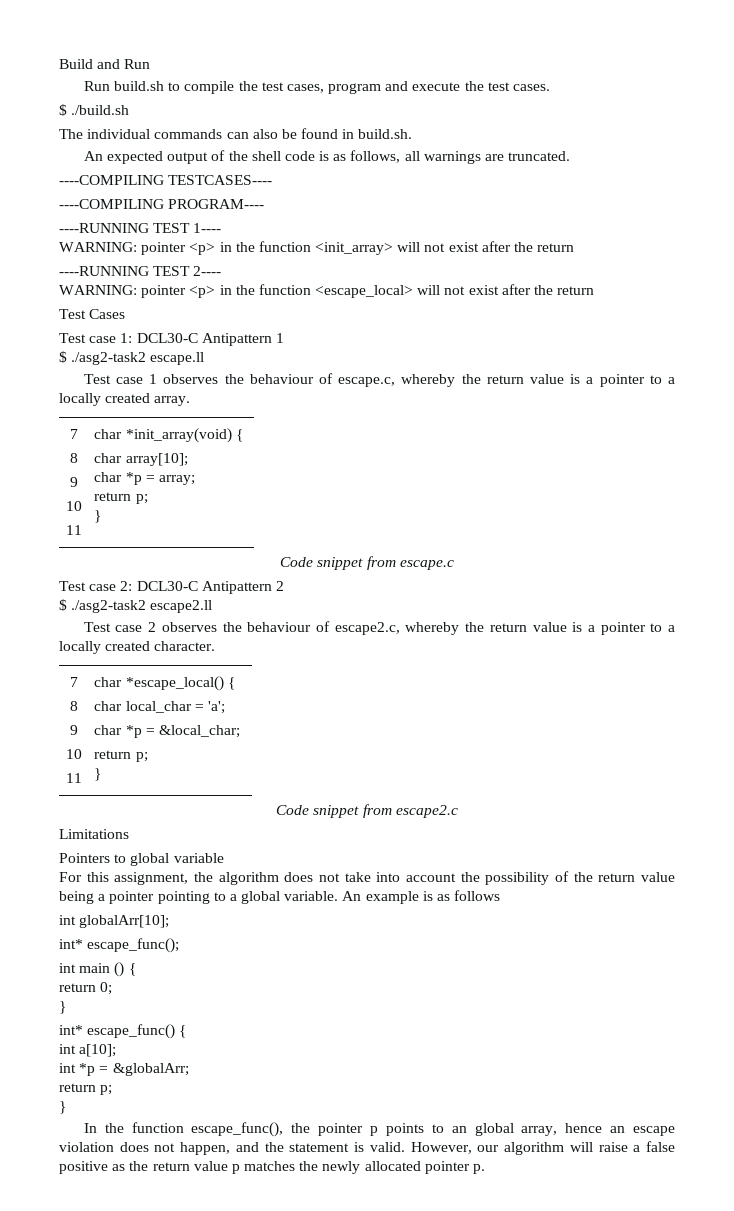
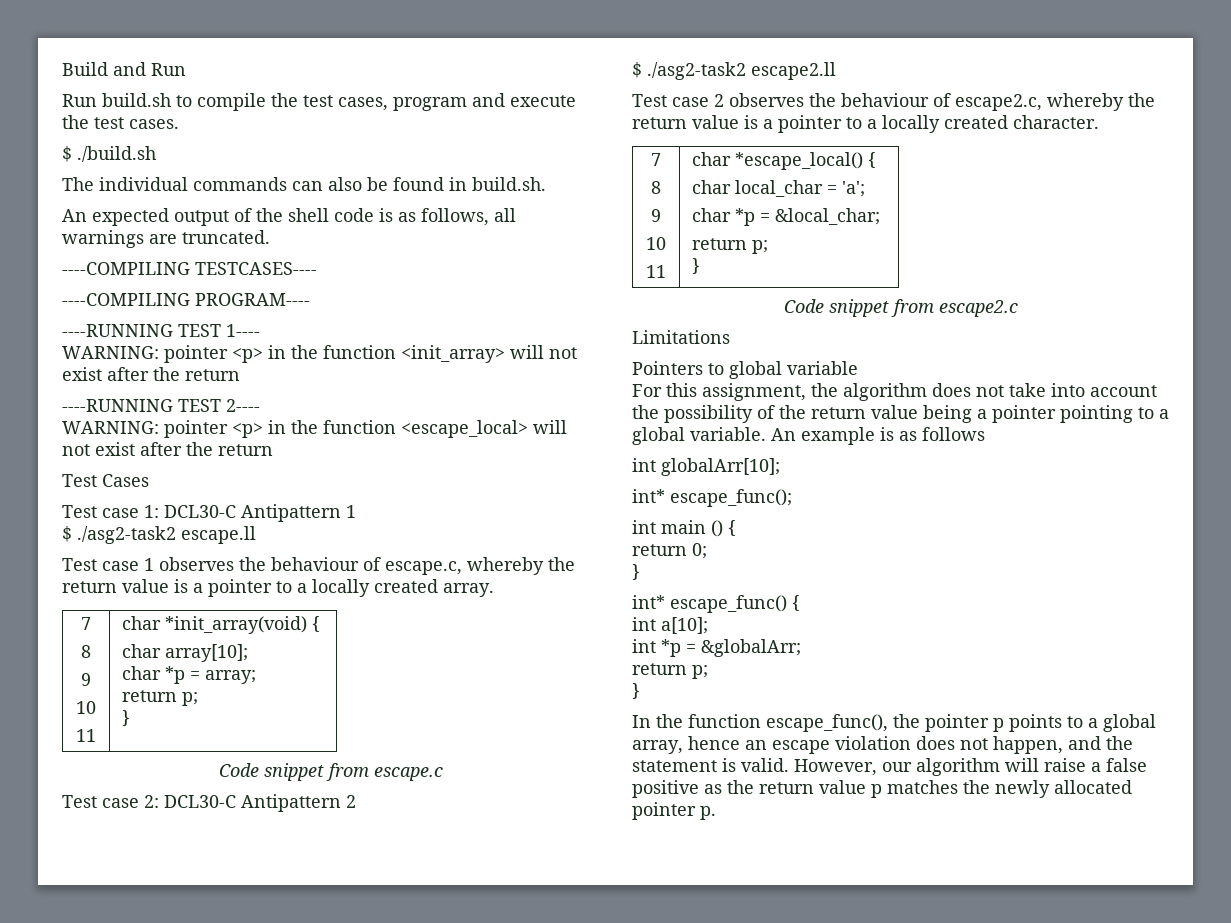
[451,1126,467,1133] an -> [1088,718,1098,728] a

